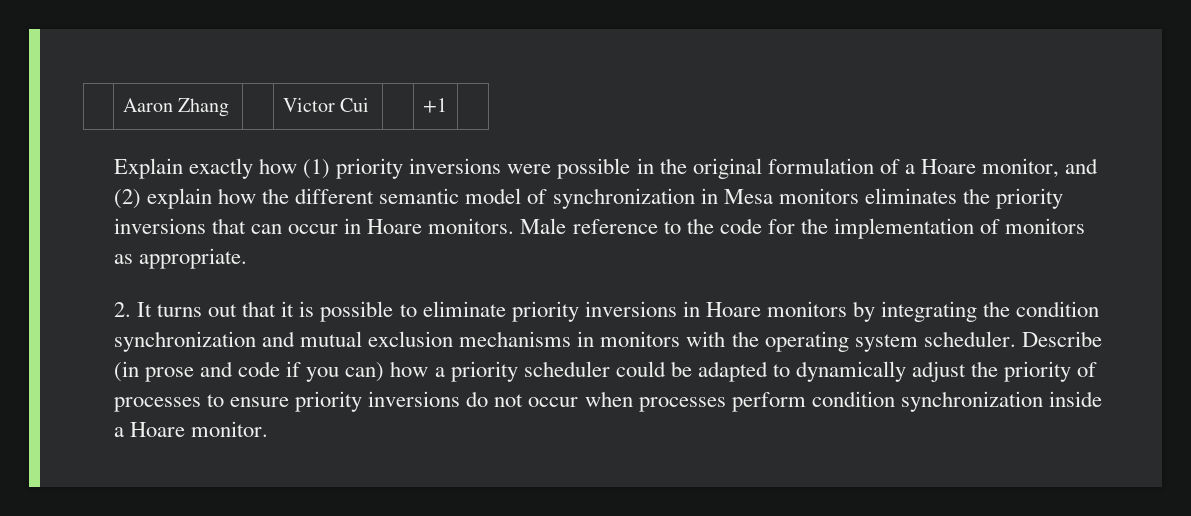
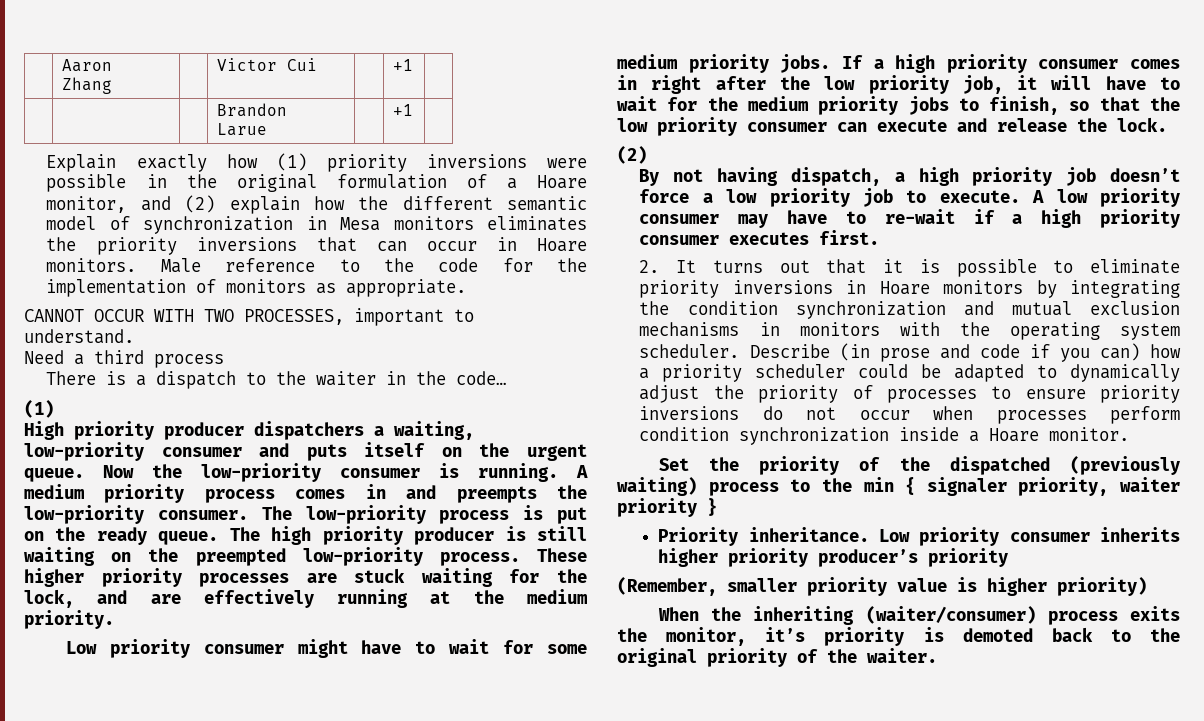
(447, 105) none -> [217,103,288,117] [217,123,268,136] [393,104,414,116] // | | | Brandon Larue | | +1 |
(248, 258) none -> [24,308,474,326] [24,329,134,344] [24,350,224,368] [46,371,507,389] [24,400,54,418] [24,421,474,440] [24,442,587,461] [24,463,588,482] [24,484,588,503] [24,505,587,524] [24,526,588,545] [24,547,587,566] [24,568,587,587] [24,589,587,608] [24,610,114,629] [65,639,588,658] [617,54,1180,73] [617,75,1180,94] [617,96,1180,115] [617,117,1167,136] [617,146,647,164] [639,167,1180,186] [639,188,1180,207] [639,209,1180,228] [639,230,880,245] // CANNOT OCCUR WITH TWO PROCESSES, important to understand. // Need a third process // There is a dispatch to the waiter in the code… // (1) // High priority producer dispatchers a waiting, low-priority consumer and puts itself on the urgent queue. Now the low-priority consumer is running. A medium priority process comes in and preempts the low-priority consumer. The low-priority process is put on the ready queue. The high priority producer is still waiting on the preempted low-priority process. These higher priority processes are stuck waiting for the lock, and are effectively running at the medium priority. // Low priority consumer might have to wait for some medium priority jobs. If a high priority consumer comes in right after the low priority job, it will have to wait for the medium priority jobs to finish, so that the low priority consumer can execute and release the lock. // (2) // By not having dispatch, a high priority job doesn’t force a low priority job to execute. A low priority consumer may have to re-wait if a high priority consumer executes first.
(269, 429) none -> [658,456,1180,475] [617,477,1180,496] [617,498,717,517] [658,527,1180,546] [658,548,1009,567] [617,577,1147,596] [657,606,1180,625] [617,627,1180,646] [617,648,937,667] // Set the priority of the dispatched (previously waiting) process to the min { signaler priority, waiter priority } // Priority inheritance. Low priority consumer inherits higher priority producer’s priority // (Remember, smaller priority value is higher priority) // When the inheriting (waiter/consumer) process exits the monitor, it’s priority is demoted back to the original priority of the waiter.

